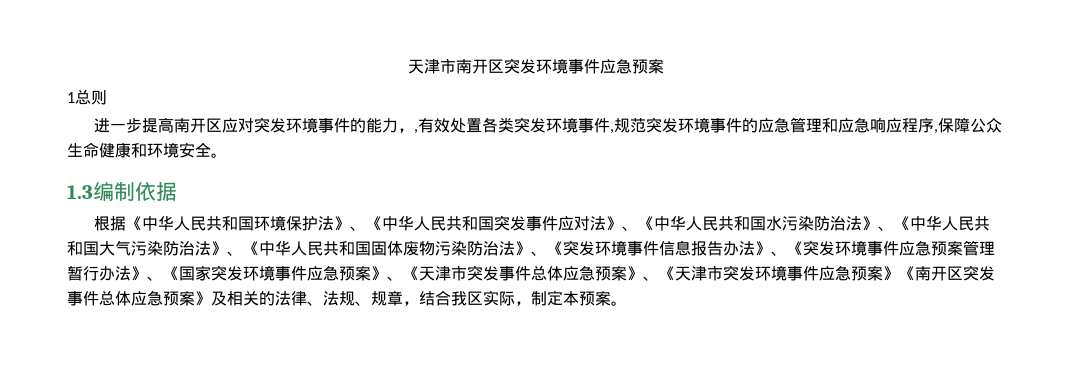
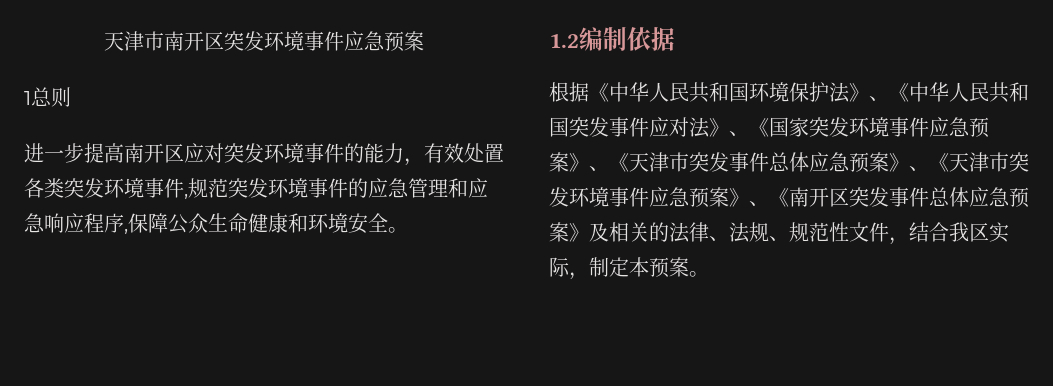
[413,129,418,134] , -> (424, 162) none
[67,185,93,199] 1.3 -> [549,34,579,48] 1.2
[653,216,990,231] [67,240,995,256] [67,266,179,281] 中华人民共和国水污染防治法》、《中华人民共和国大气污染防治法》、《中华人民共和国固体废物污染防治法》、《突发环境事件信息报告办法》、《突发环境事件应急预案管理暂行办法》、《 -> (769, 127) none
(899, 273) none -> [749,201,769,206] 、
[387,291,403,306] 章 -> [809,222,889,242] 范性文件

